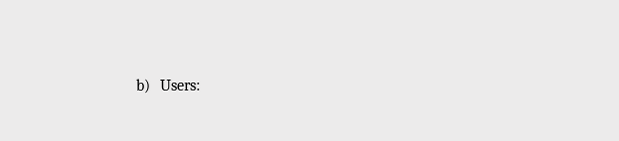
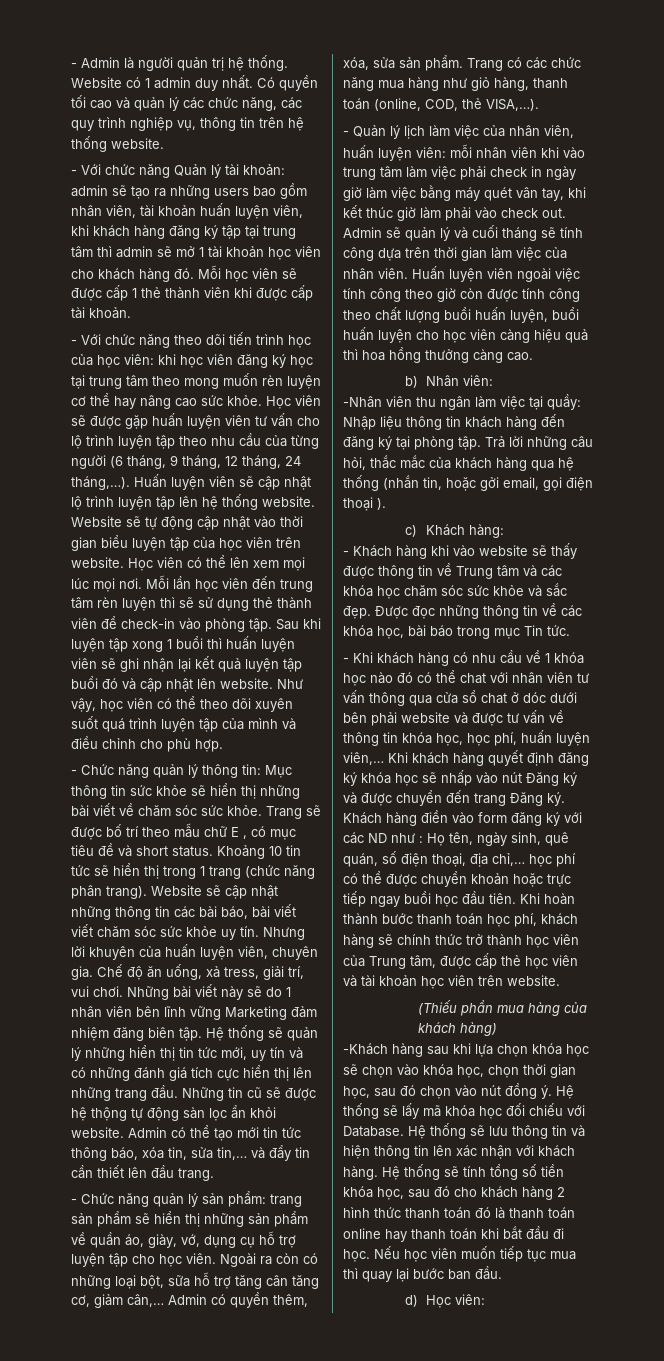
[135,78,201,94] b) Users: -> [71,55,288,71] [71,75,318,91] [71,95,302,111] [71,117,304,131] [71,136,164,152] [71,164,285,178] [71,183,307,199] [71,203,303,219] [71,225,296,239] [71,246,321,260] [71,265,297,282] [71,285,313,301] [71,307,131,319] [71,332,311,348] [71,354,313,368] [71,373,321,389] [71,393,321,409] [71,413,320,429] [71,433,319,449] [71,455,301,469] [71,474,311,490] [71,494,315,510] [71,516,303,530] [71,535,301,551] [71,555,305,571] [71,575,313,592] [71,597,312,611] [71,616,321,632] [71,636,295,652] [71,656,302,672] [71,676,303,692] [71,696,293,712] [71,716,296,732] [71,736,223,752] [71,764,292,778] [71,783,300,799] [71,803,321,819] [71,823,296,840] [71,843,301,859] [71,863,315,879] [71,885,278,899] [71,904,296,920] [71,924,305,940] [71,944,318,960] [71,964,304,980] [71,984,291,1000] [71,1006,317,1020] [71,1025,318,1041] [71,1045,303,1061] [71,1065,312,1081] [71,1085,316,1101] [71,1105,276,1121] [71,1125,301,1141] [71,1145,310,1161] [71,1165,214,1181] [71,1191,302,1207] [71,1211,308,1227] [71,1231,296,1248] [71,1253,318,1267] [71,1272,319,1289] [71,1292,308,1308] [343,55,581,71] [343,77,568,91] [343,98,539,111] [343,125,574,139] [343,144,585,161] [343,166,576,180] [343,185,586,201] [343,205,566,221] [343,225,583,241] [343,247,567,261] [343,266,580,282] [343,288,580,302] [343,307,579,323] [343,327,588,343] [343,347,533,363] [405,375,493,388] [343,394,581,410] [343,414,565,430] [343,436,593,450] [343,455,574,471] [343,475,593,491] [343,497,386,511] [405,524,504,538] [343,543,577,559] [343,563,562,579] [343,583,567,599] [343,603,582,619] [343,625,570,639] [343,650,584,666] [343,670,589,686] [343,690,577,706] [343,710,564,726] [343,730,590,746] [343,750,589,766] [343,770,577,786] [343,790,565,806] [343,810,582,826] [343,832,569,846] [343,851,576,867] [343,871,571,887] [343,891,575,907] [343,913,578,927] [343,934,579,948] [343,953,578,969] [343,975,560,989] [418,1000,587,1016] [418,1022,497,1036] [343,1043,589,1057] [343,1064,576,1078] [343,1083,574,1099] [343,1103,585,1119] [343,1123,585,1139] [343,1145,575,1159] [343,1164,564,1180] [343,1186,565,1200] [343,1207,575,1219] [343,1226,564,1242] [343,1246,576,1262] [343,1266,502,1282] [405,1294,485,1308] - Admin là người quản trị hệ thống. Website có 1 admin duy nhất. Có quyền tối cao và quản lý các chức năng, các quy trình nghiệp vụ, thông tin trên hệ thống website. // - Với chức năng Quản lý tài khoản: admin sẽ tạo ra những users bao gồm nhân viên, tài khoản huấn luyện viên, khi khách hàng đăng ký tập tại trung tâm thì admin sẽ mở 1 tài khoản học viên cho khách hàng đó. Mỗi học viên sẽ được cấp 1 thẻ thành viên khi được cấp tài khoản. // - Với chức năng theo dõi tiến trình học của học viên: khi học viên đăng ký học tại trung tâm theo mong muốn rèn luyện cơ thể hay nâng cao sức khỏe. Học viên sẽ được gặp huấn luyện viên tư vấn cho lộ trình luyện tập theo nhu cầu của từng người (6 tháng, 9 tháng, 12 tháng, 24 tháng,…). Huấn luyện viên sẽ cập nhật lộ trình luyện tập lên hệ thống website. Website sẽ tự động cập nhật vào thời gian biểu luyện tập của học viên trên website. Học viên có thể lên xem mọi lúc mọi nơi. Mỗi lần học viên đến trung tâm rèn luyện thì sẽ sử dụng thẻ thành viên để check-in vào phòng tập. Sau khi luyện tập xong 1 buổi thì huấn luyện viên sẽ ghi nhận lại kết quả luyện tập buổi đó và cập nhật lên website. Như vậy, học viên có thể theo dõi xuyên suốt quá trình luyện tập của mình và điều chỉnh cho phù hợp. // - Chức năng quản lý thông tin: Mục thông tin sức khỏe sẽ hiển thị những bài viết về chăm sóc sức khỏe. Trang sẽ được bố trí theo mẫu chữ E , có mục tiêu đề và short status. Khoảng 10 tin tức sẽ hiển thị trong 1 trang (chức năng phân trang). Website sẽ cập nhật những thông tin các bài báo, bài viết viết chăm sóc sức khỏe uy tín. Nhưng lời khuyên của huấn luyện viên, chuyên gia. Chế độ ăn uống, xả tress, giải trí, vui chơi. Những bài viết này sẽ do 1 nhân viên bên lĩnh vững Marketing đảm nhiệm đăng biên tập. Hệ thống sẽ quản lý những hiển thị tin tức mới, uy tín và có những đánh giá tích cực hiển thị lên những trang đầu. Những tin cũ sẽ được hệ thộng tự động sàn lọc ẩn khỏi website. Admin có thể tạo mới tin tức thông báo, xóa tin, sửa tin,… và đẩy tin cần thiết lên đầu trang. // - Chức năng quản lý sản phẩm: trang sản phẩm sẽ hiển thị những sản phẩm về quần áo, giày, vớ, dụng cụ hỗ trợ luyện tập cho học viên. Ngoài ra còn có những loại bột, sữa hỗ trợ tăng cân tăng cơ, giảm cân,… Admin có quyền thêm, xóa, sửa sản phẩm. Trang có các chức năng mua hàng như giỏ hàng, thanh toán (online, COD, thẻ VISA,…). // - Quản lý lịch làm việc của nhân viên, huấn luyện viên: mỗi nhân viên khi vào trung tâm làm việc phải check in ngày giờ làm việc bằng máy quét vân tay, khi kết thúc giờ làm phải vào check out. Admin sẽ quản lý và cuối tháng sẽ tính công dựa trên thời gian làm việc của nhân viên. Huấn luyện viên ngoài việc tính công theo giờ còn được tính công theo chất lượng buổi huấn luyện, buổi huấn luyện cho học viên càng hiệu quả thì hoa hồng thưởng càng cao. // b) Nhân viên: // -Nhân viên thu ngân làm việc tại quầy: Nhập liệu thông tin khách hàng đến đăng ký tại phòng tập. Trả lời những câu hỏi, thắc mắc của khách hàng qua hệ thống (nhắn tin, hoặc gởi email, gọi điện thoại ). // c) Khách hàng: // - Khách hàng khi vào website sẽ thấy được thông tin về Trung tâm và các khóa học chăm sóc sức khỏe và sắc đẹp. Được đọc những thông tin về các khóa học, bài báo trong mục Tin tức. // - Khi khách hàng có nhu cầu về 1 khóa học nào đó có thể chat với nhân viên tư vấn thông qua cửa sổ chat ở dóc dưới bên phải website và được tư vấn về thông tin khóa học, học phí, huấn luyện viên,… Khi khách hàng quyết định đăng ký khóa học sẽ nhấp vào nút Đăng ký và được chuyển đến trang Đăng ký. Khách hàng điền vào form đăng ký với các ND như : Họ tên, ngày sinh, quê quán, số điện thoại, địa chỉ,… học phí có thể được chuyển khoản hoặc trực tiếp ngay buổi học đầu tiên. Khi hoàn thành bước thanh toán học phí, khách hàng sẽ chính thức trở thành học viên của Trung tâm, được cấp thẻ học viên và tài khoản học viên trên website. // (Thiếu phần mua hàng của khách hàng) // -Khách hàng sau khi lựa chọn khóa học sẽ chọn vào khóa học, chọn thời gian học, sau đó chọn vào nút đồng ý. Hệ thống sẽ lấy mã khóa học đối chiếu với Database. Hệ thống sẽ lưu thông tin và hiện thông tin lên xác nhận với khách hàng. Hệ thống sẽ tính tổng số tiền khóa học, sau đó cho khách hàng 2 hình thức thanh toán đó là thanh toán online hay thanh toán khi bắt đầu đi học. Nếu học viên muốn tiếp tục mua thì quay lại bước ban đầu. // d) Học viên:

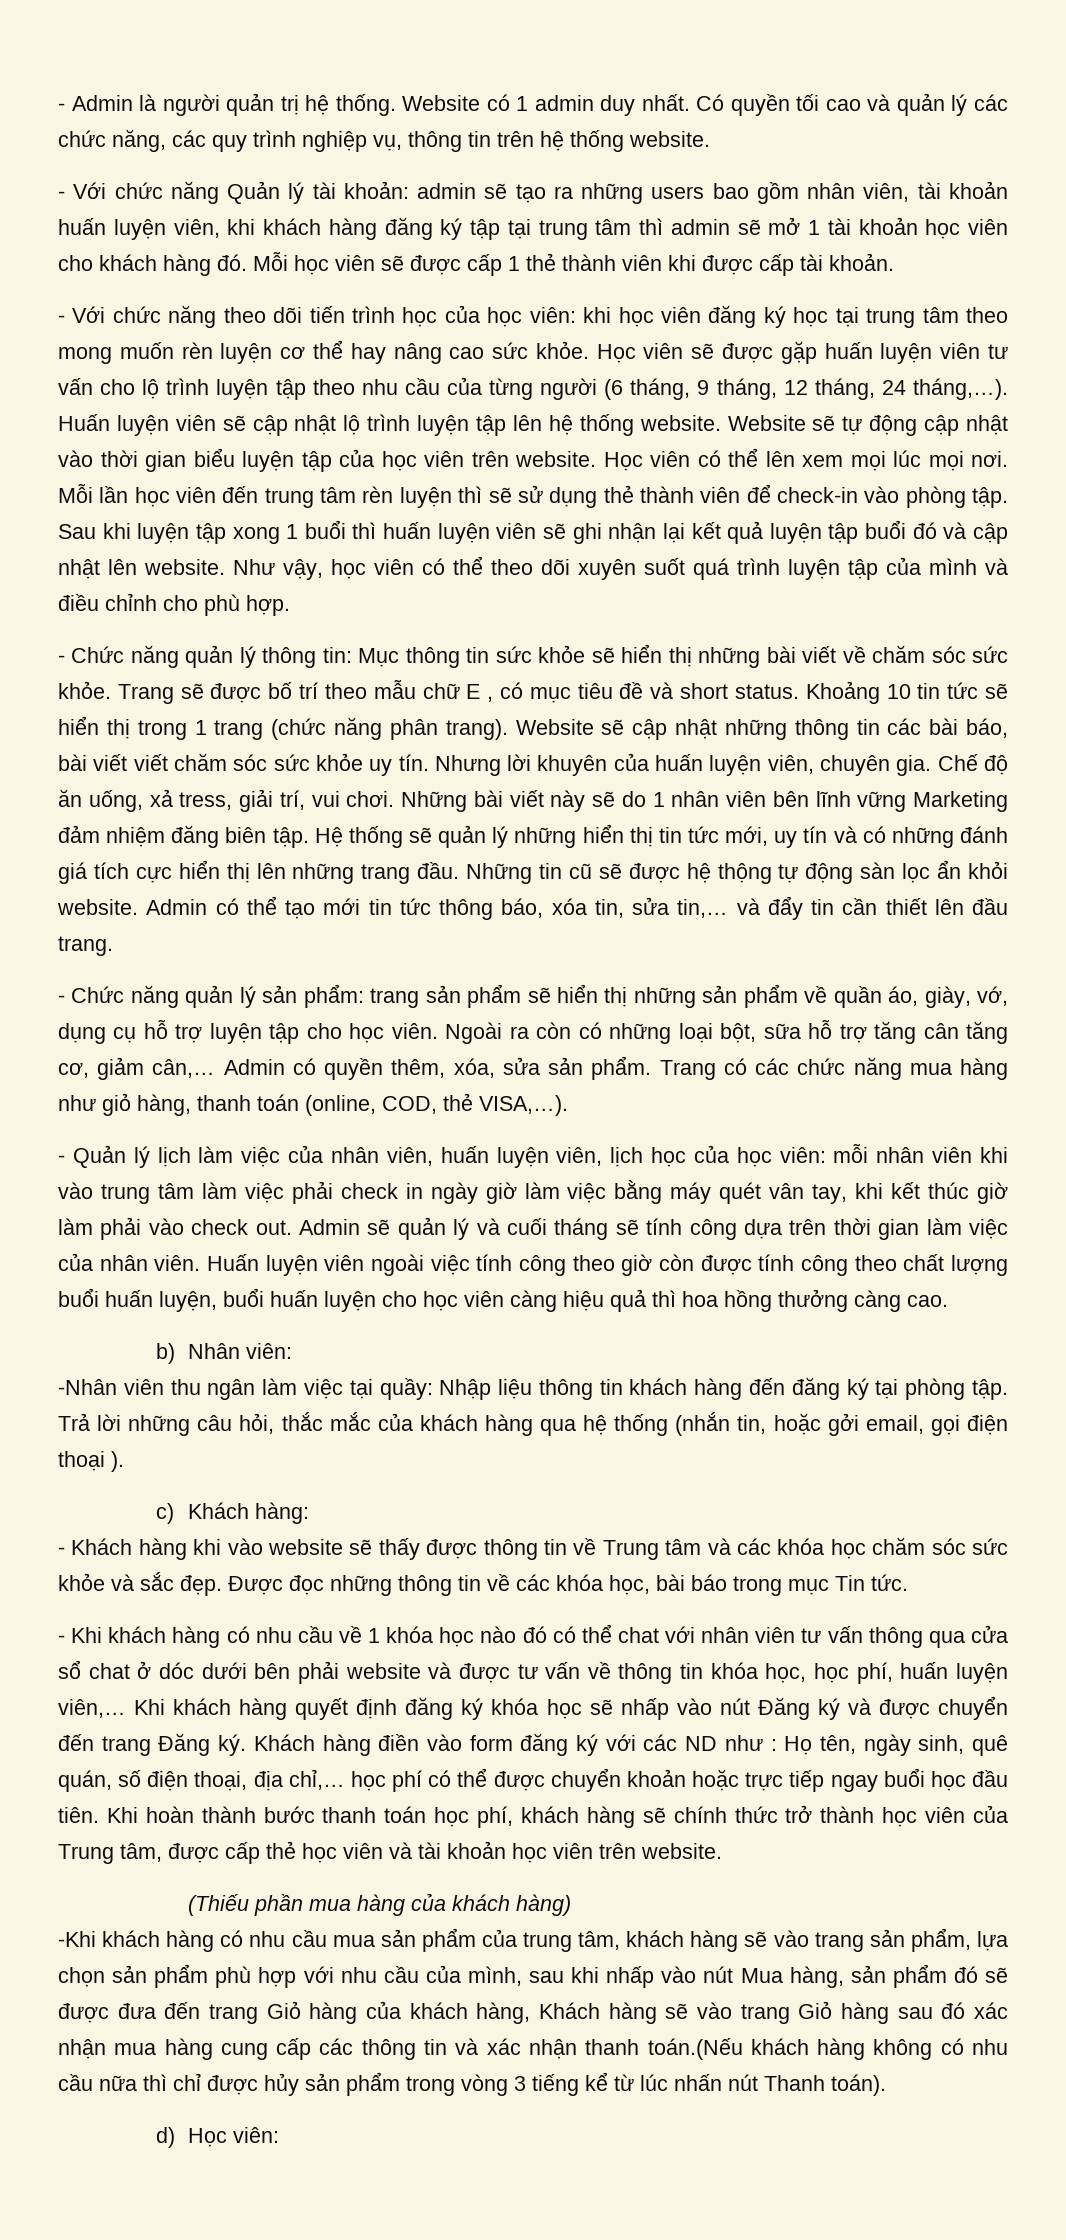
(412, 154) none -> [556,1145,772,1167] viên, lịch học của học
[343,1043,589,1057] [343,1064,576,1078] [343,1083,574,1099] [343,1103,585,1119] [343,1123,585,1139] [343,1145,575,1159] [343,1164,564,1180] [343,1186,565,1200] [343,1207,575,1219] [343,1226,564,1242] [343,1246,576,1262] [343,1266,502,1282] -Khách hàng sau khi lựa chọn khóa học sẽ chọn vào khóa học, chọn thời gian học, sau đó chọn vào nút đồng ý. Hệ thống sẽ lấy mã khóa học đối chiếu với Database. Hệ thống sẽ lưu thông tin và hiện thông tin lên xác nhận với khách hàng. Hệ thống sẽ tính tổng số tiền khóa học, sau đó cho khách hàng 2 hình thức thanh toán đó là thanh toán online hay thanh toán khi bắt đầu đi học. Nếu học viên muốn tiếp tục mua thì quay lại bước ban đầu. -> [58,1928,1008,1952] [58,1964,1009,1988] [58,2001,1008,2024] [58,2038,1008,2060] [58,2072,886,2096] -Khi khách hàng có nhu cầu mua sản phẩm của trung tâm, khách hàng sẽ vào trang sản phẩm, lựa chọn sản phẩm phù hợp với nhu cầu của mình, sau khi nhấp vào nút Mua hàng, sản phẩm đó sẽ được đưa đến trang Giỏ hàng của khách hàng, Khách hàng sẽ vào trang Giỏ hàng sau đó xác nhận mua hàng cung cấp các thông tin và xác nhận thanh toán.(Nếu khách hàng không có nhu cầu nữa thì chỉ được hủy sản phẩm trong vòng 3 tiếng kể từ lúc nhấn nút Thanh toán).

